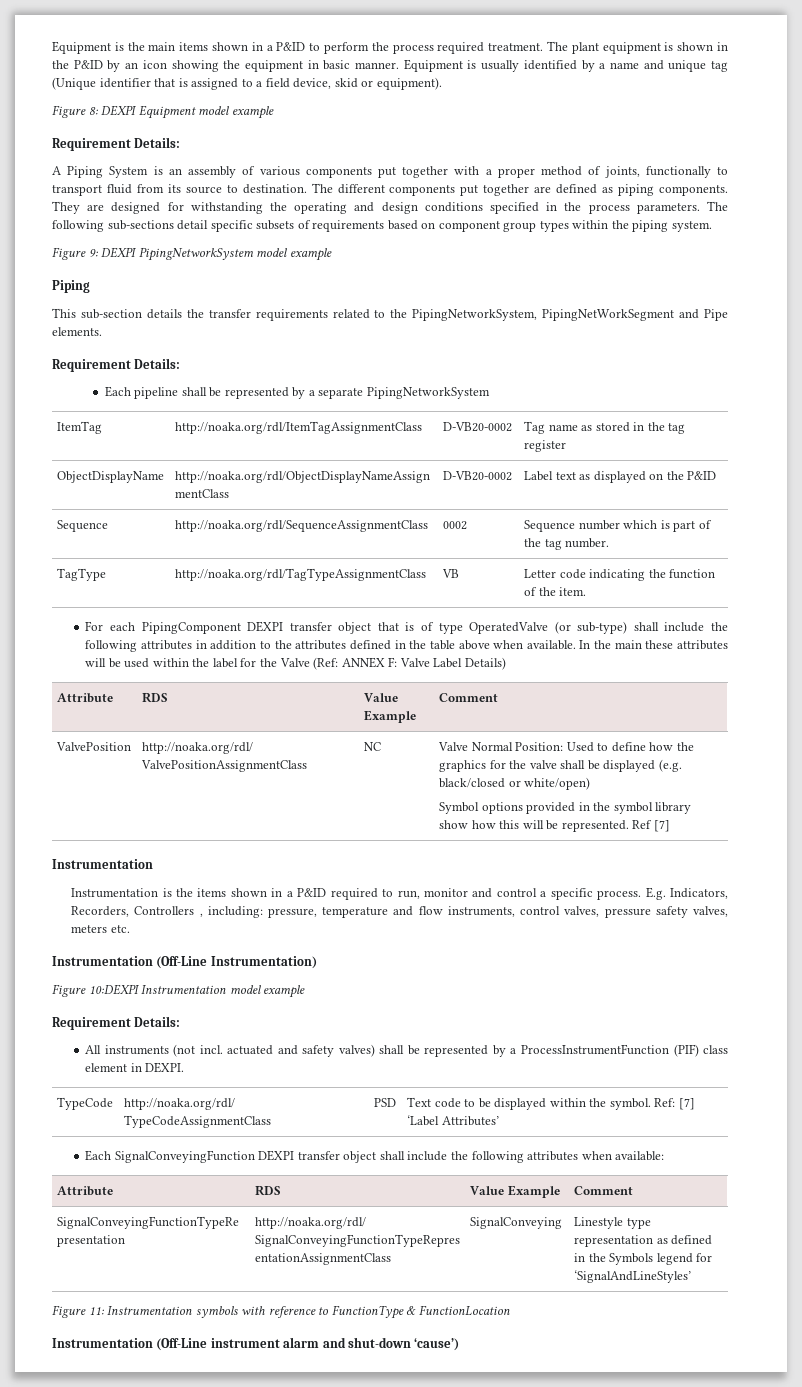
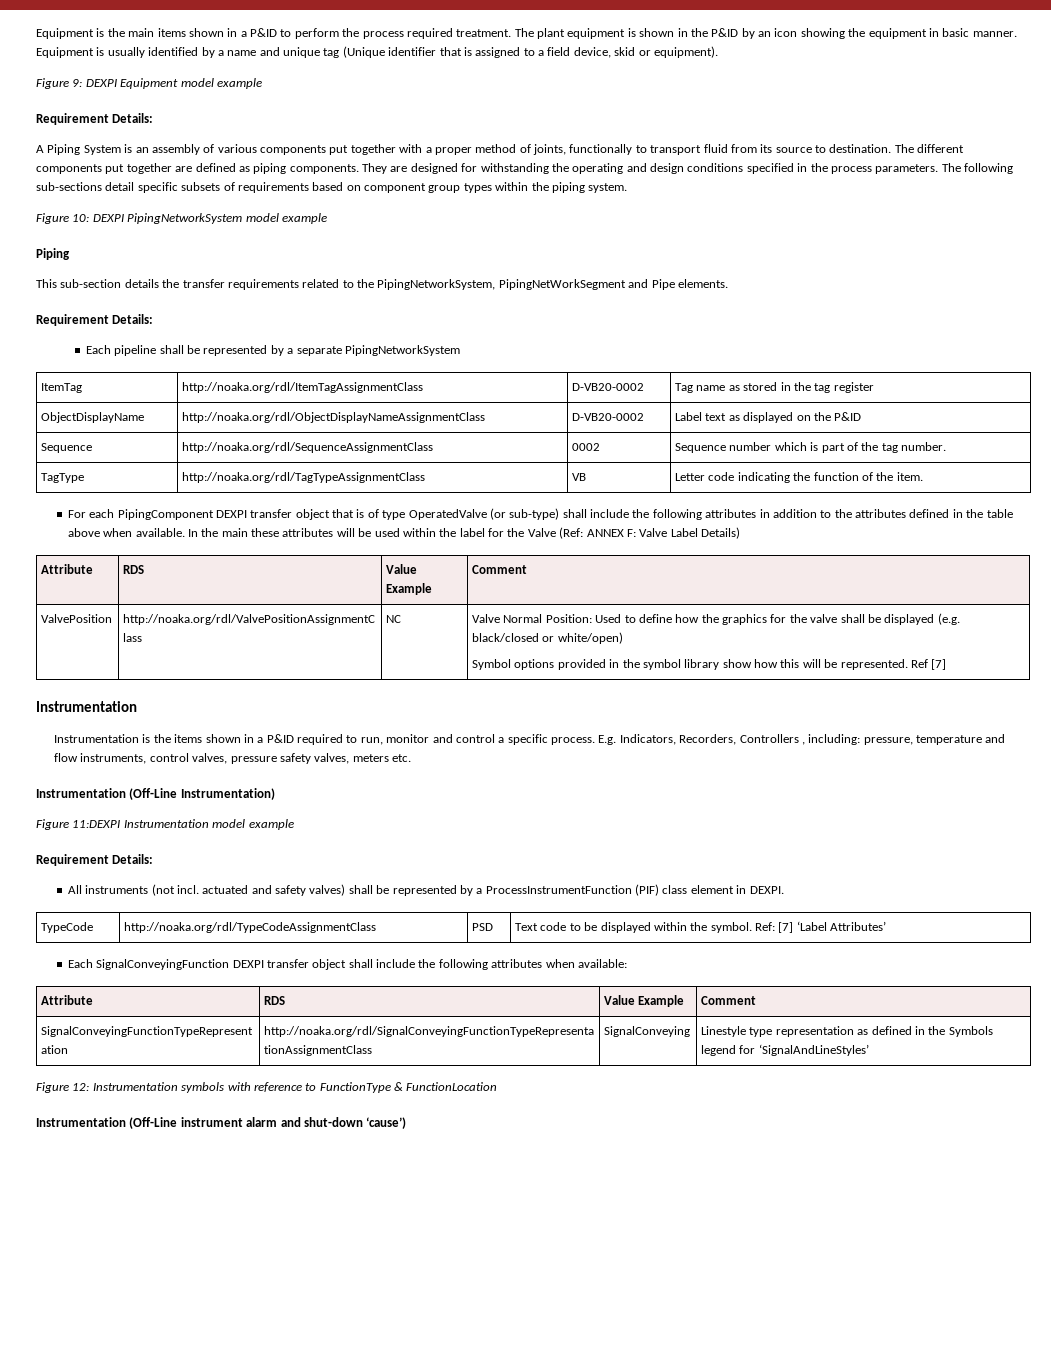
[88,107,99,115] 8: -> [72,79,83,87] 9:
[88,249,99,257] 9: -> [72,214,90,222] 10:
[88,984,140,995] 10:DEXPI -> [72,820,121,828] 11:DEXPI
[88,1307,105,1315] 11: -> [72,1083,90,1091] 12:

